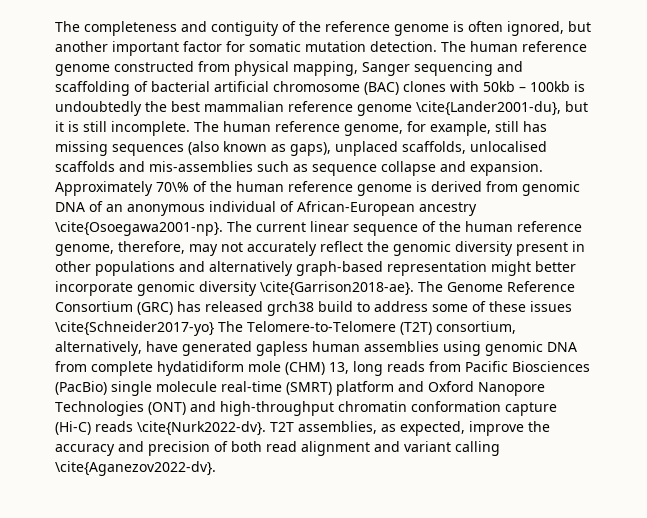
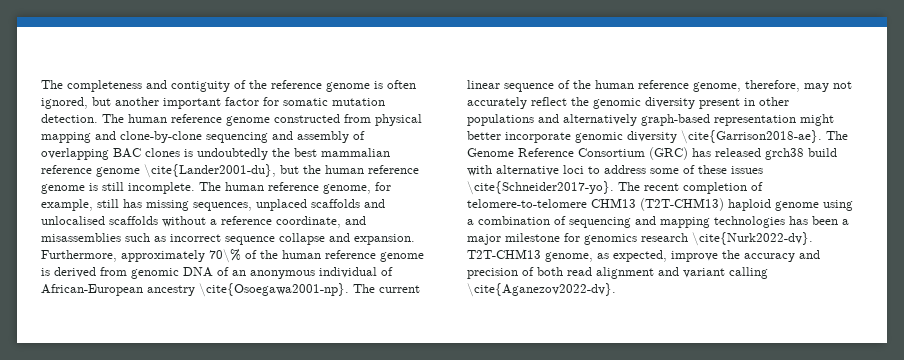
[293,61,523,76] [55,81,570,96] mapping, Sanger sequencing and scaffolding of bacterial artificial chromosome (BAC) clones with 50kb – 100kb -> [41,131,365,143] [41,148,180,160] mapping and clone-by-clone sequencing and assembly of overlapping BAC clones
[55,121,64,132] it -> [303,165,419,174] [41,184,85,194] the human reference genome
[112,141,547,156] [55,161,253,172] sequences (also known as gaps), unplaced scaffolds, unlocalised scaffolds and mis-assemblies -> [193,199,385,211] [41,216,366,228] [41,233,121,242] sequences, unplaced scaffolds and unlocalised scaffolds without a reference coordinate, and misassemblies
(308, 168) none -> [170,234,221,242] incorrect
[55,181,153,196] Approximately -> [41,250,205,262] Furthermore, approximately
(353, 306) none -> [467,165,584,176] with alternative loci
[55,321,516,336] [55,341,577,356] [55,361,590,376] [55,381,545,396] [55,401,557,416] [55,421,377,436] \cite{Schneider2017-yo} The Telomere-to-Telomere (T2T) consortium, alternatively, have generated gapless human assemblies using genomic DNA from complete hydatidiform mole (CHM) 13, long reads from Pacific Biosciences (PacBio) single molecule real-time (SMRT) platform and Oxford Nanopore Technologies (ONT) and high-throughput chromatin conformation capture (Hi-C) reads \cite{Nurk2022-dv}. T2T assemblies, -> [467,181,763,195] [467,198,853,211] [467,216,849,228] [467,232,813,246] [467,249,593,262] \cite{Schneider2017-yo}. The recent completion of telomere-to-telomere CHM13 (T2T-CHM13) haploid genome using a combination of sequencing and mapping technologies has been a major milestone for genomics research \cite{Nurk2022-dv}. T2T-CHM13 genome,

